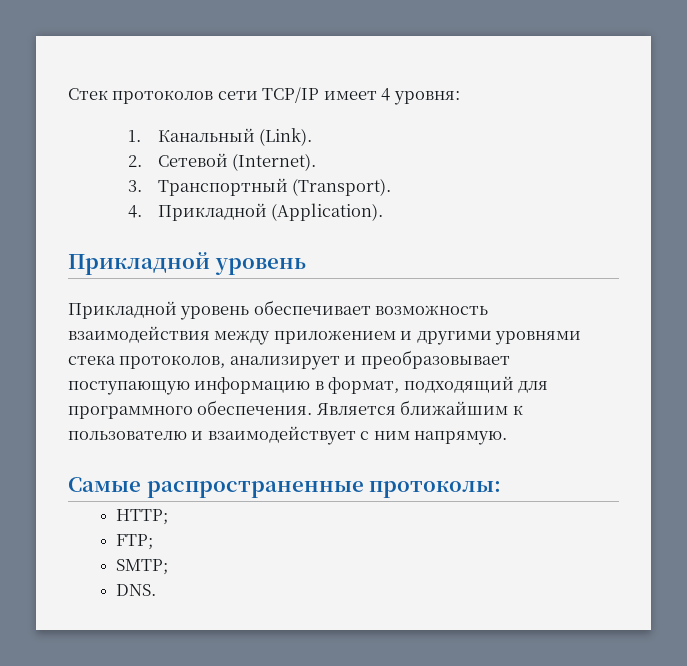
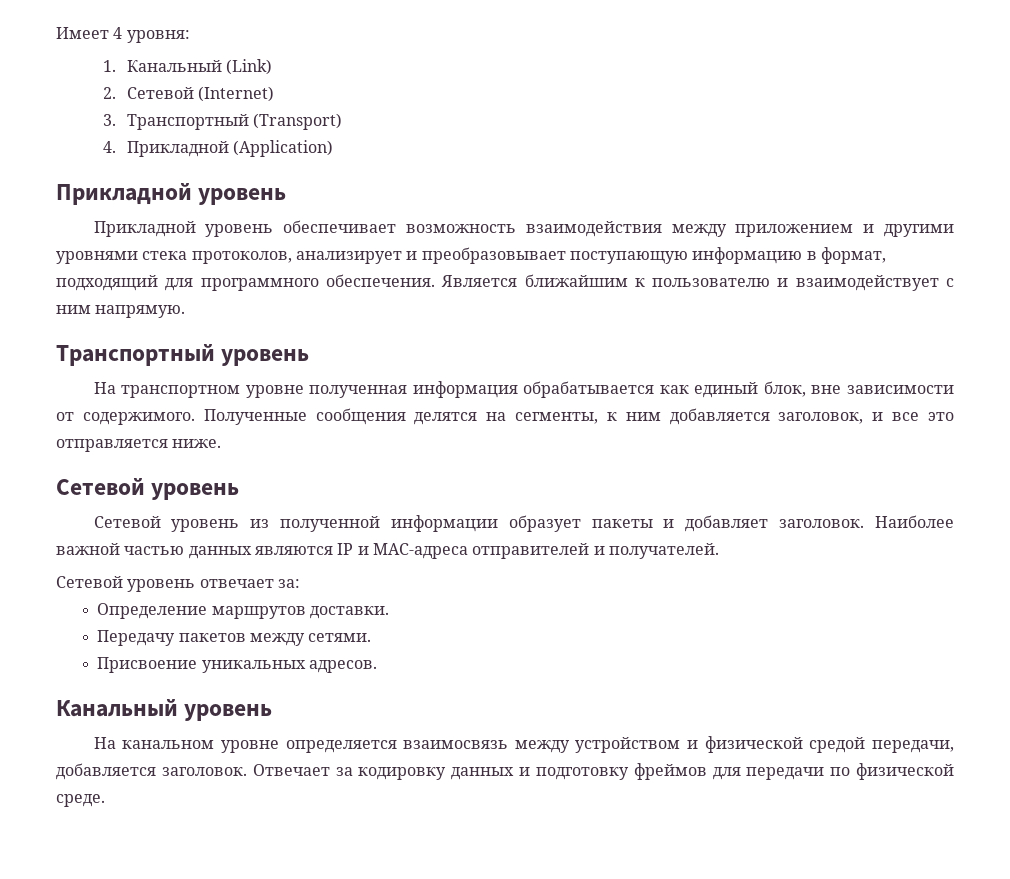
[68,87,377,104] Стек протоколов сети TCP/IP имеет -> [56,27,109,39] Имеет
[259,128,313,146] (Link). -> [226,59,273,75] (Link)
[232,153,317,171] (Internet). -> [198,86,275,102] (Internet)
[292,178,392,196] (Transport). -> [253,113,343,130] (Transport)
[271,203,384,221] (Application). -> [233,140,334,157] (Application)
[68,477,502,498] [116,509,169,525] [116,534,154,550] [116,559,169,575] [116,584,157,596] Самые распространенные протоколы: // HTTP; // FTP; // SMTP; // DNS. -> [56,344,310,366] [93,381,955,398] [56,408,954,425] [56,439,222,452] [56,478,240,500] [93,515,954,532] [56,543,719,559] [56,576,300,592] [97,603,389,619] [97,630,372,646] [97,657,377,673] [56,699,273,721] [93,736,955,753] [56,763,955,780] [56,794,105,807] Транспортный уровень // На транспортном уровне полученная информация обрабатывается как единый блок, вне зависимости от содержимого. Полученные сообщения делятся на сегменты, к ним добавляется заголовок, и все это отправляется ниже. // Сетевой уровень // Сетевой уровень из полученной информации образует пакеты и добавляет заголовок. Наиболее важной частью данных являются IP и MAC-адреса отправителей и получателей. // Сетевой уровень отвечает за: // Определение маршрутов доставки. // Передачу пакетов между сетями. // Присвоение уникальных адресов. // Канальный уровень // На канальном уровне определяется взаимосвязь между устройством и физической средой передачи, добавляется заголовок. Отвечает за кодировку данных и подготовку фреймов для передачи по физической среде.

